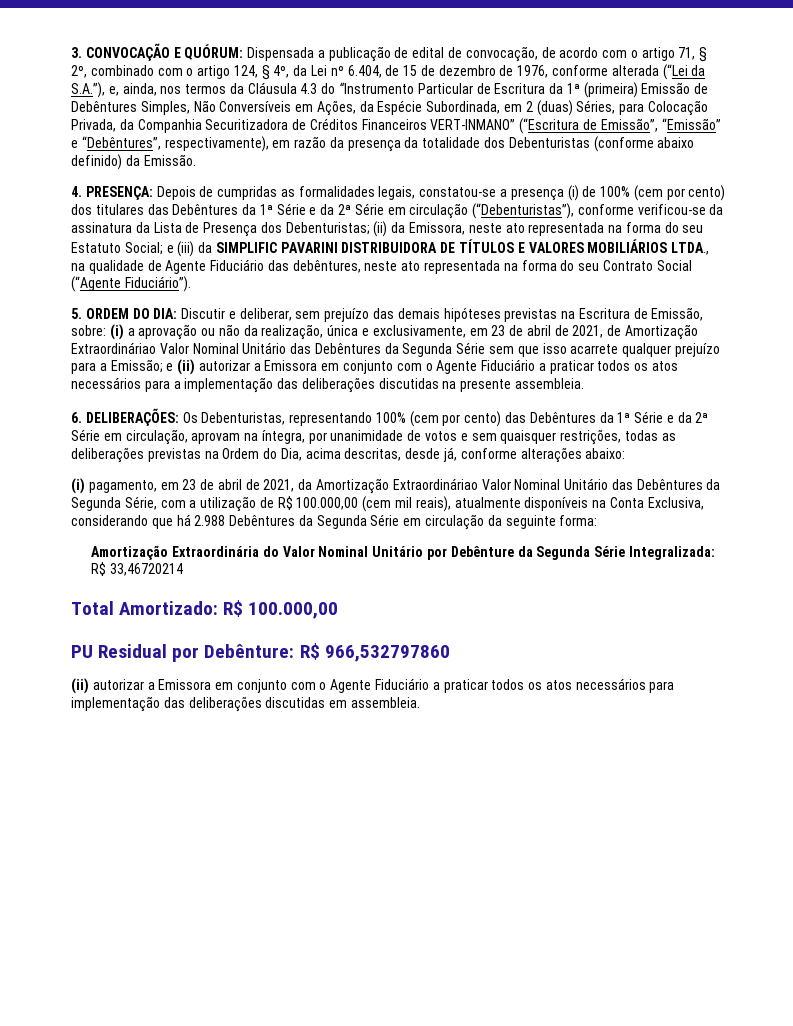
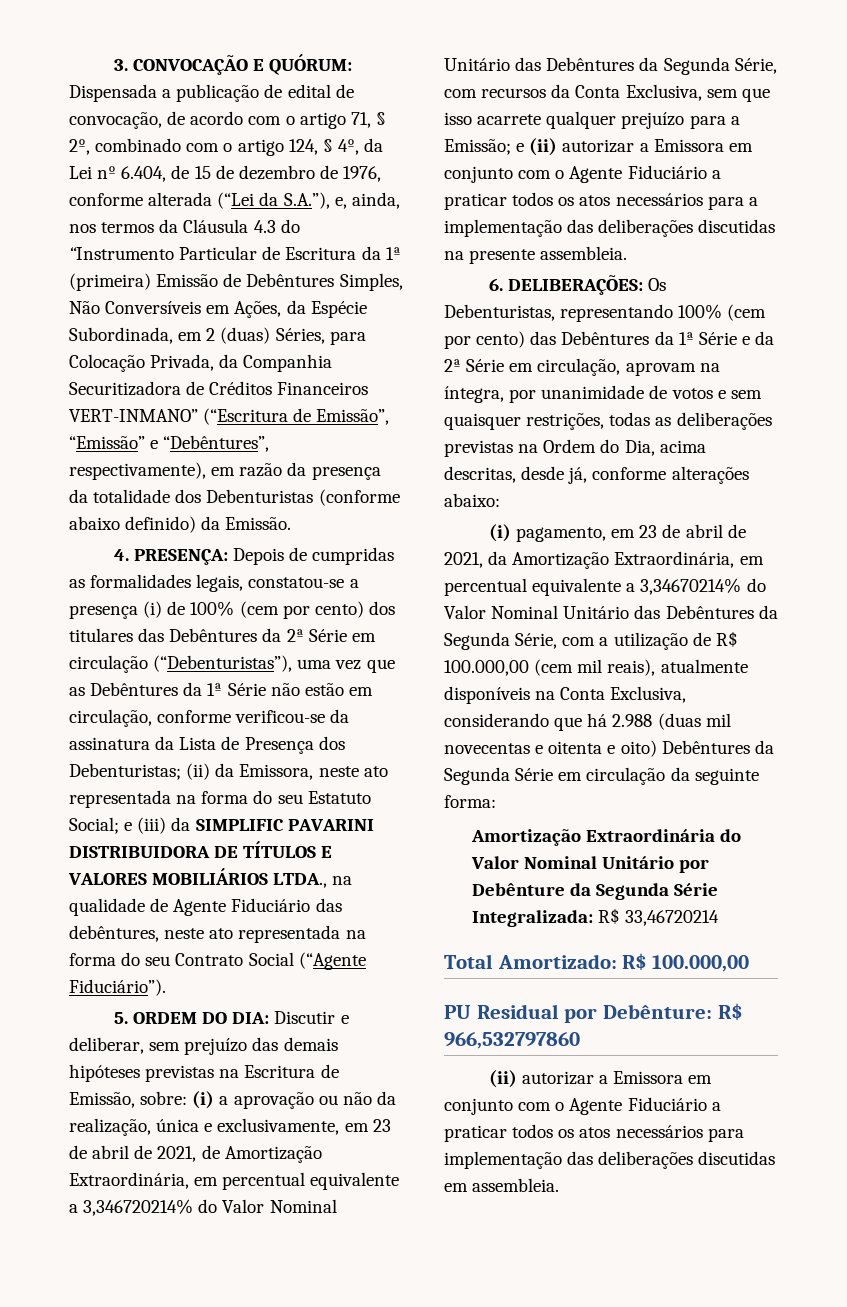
[259,203,335,215] 1ª Série e da -> (282, 635) none
(575, 211) none -> [297,659,395,673] [69,682,373,696] [69,709,152,727] uma vez que as Debêntures da 1ª Série não estão em circulação,
[71,342,486,357] Extraordináriao Valor Nominal Unitário das Debêntures da Segunda Série -> [69,1172,400,1190] [69,1199,337,1216] [444,57,777,75] [444,84,702,101] Extraordinária, em percentual equivalente a 3,346720214% do Valor Nominal Unitário das Debêntures da Segunda Série, com recursos da Conta Exclusiva,
[392,478,478,490] Extraordináriao -> [614,551,764,568] [444,578,766,596] Extraordinária, em percentual equivalente a 3,34670214% do
(226, 520) none -> [657,713,731,730] [444,740,657,757] (duas mil novecentas e oitenta e oito)

